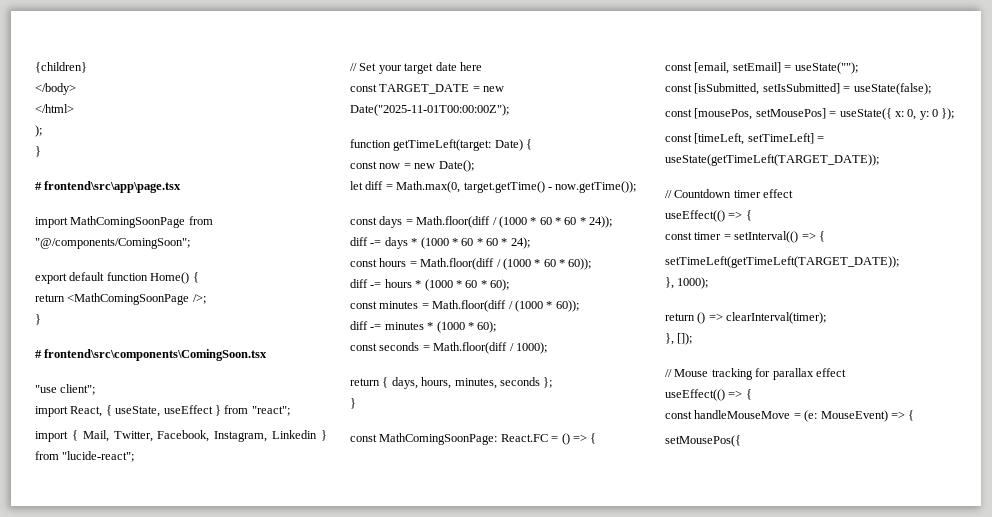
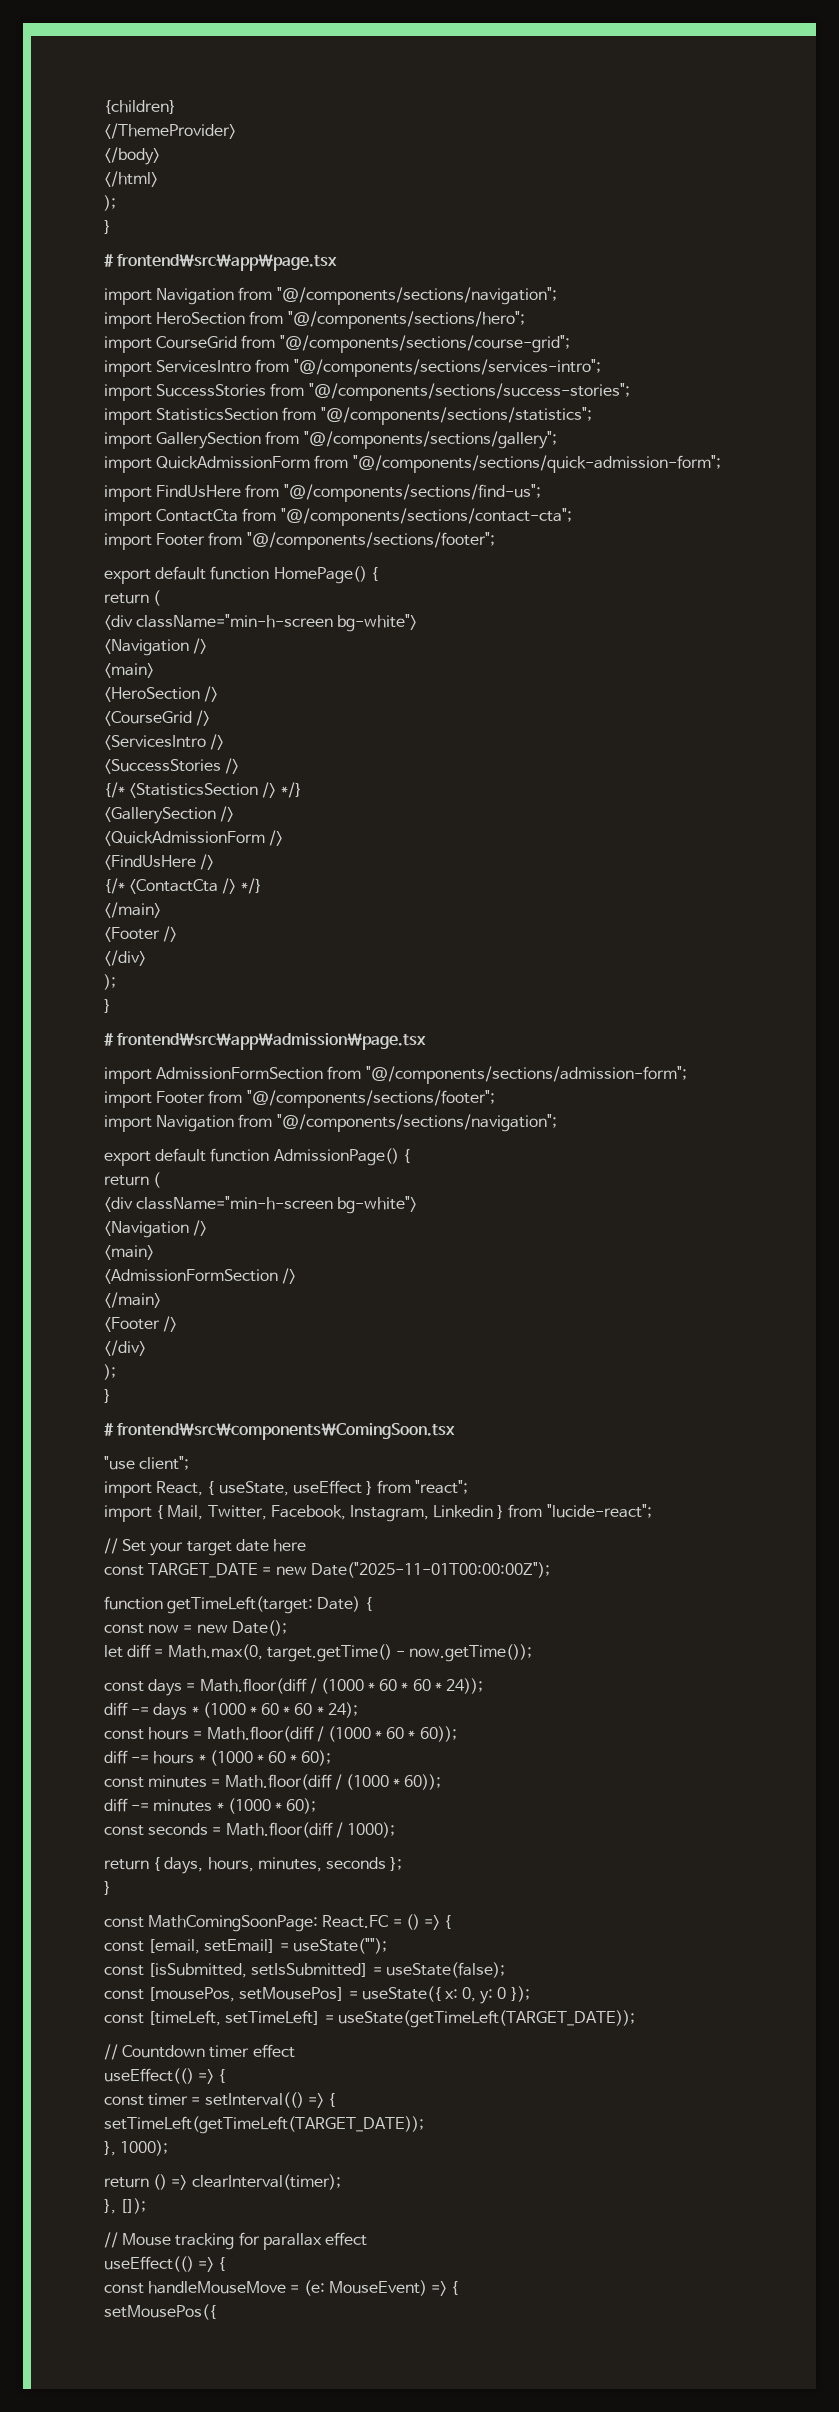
(87, 67) none -> [104,123,236,139] // </ThemeProvider>
[70,216,213,228] [35,238,190,249] [35,272,199,284] [35,293,206,305] MathComingSoonPage from "@/components/ComingSoon"; // export default function Home() { // return <MathComingSoonPage />; -> [156,287,557,305] [104,311,525,329] [104,335,570,353] [104,359,601,377] [104,383,630,401] [104,407,592,425] [104,431,557,449] [104,455,721,473] [104,484,541,502] [104,508,572,526] [104,532,495,550] [104,566,378,584] [104,590,161,606] [104,614,418,632] [104,638,208,656] [104,663,154,678] [104,686,219,702] [104,710,211,726] [104,734,225,750] [104,758,240,774] [104,782,302,798] [104,806,235,824] [104,830,284,846] [104,854,215,870] [104,878,262,894] [104,902,161,918] [104,926,178,942] [104,950,146,966] [104,974,116,990] [104,999,111,1013] [104,1033,427,1050] [104,1066,687,1084] [104,1090,495,1108] [104,1114,557,1132] [104,1148,410,1166] [104,1172,161,1188] [104,1196,418,1214] [104,1220,208,1238] [104,1245,154,1260] [104,1268,297,1284] [104,1292,161,1308] [104,1316,178,1332] [104,1340,146,1356] [104,1364,116,1380] Navigation from "@/components/sections/navigation"; // import HeroSection from "@/components/sections/hero"; // import CourseGrid from "@/components/sections/course-grid"; // import ServicesIntro from "@/components/sections/services-intro"; // import SuccessStories from "@/components/sections/success-stories"; // import StatisticsSection from "@/components/sections/statistics"; // import GallerySection from "@/components/sections/gallery"; // import QuickAdmissionForm from "@/components/sections/quick-admission-form"; // import FindUsHere from "@/components/sections/find-us"; // import ContactCta from "@/components/sections/contact-cta"; // import Footer from "@/components/sections/footer"; // export default function HomePage() { // return ( // <div className="min-h-screen bg-white"> // <Navigation /> // <main> // <HeroSection /> // <CourseGrid /> // <ServicesIntro /> // <SuccessStories /> // {/* <StatisticsSection /> */} // <GallerySection /> // <QuickAdmissionForm /> // <FindUsHere /> // {/* <ContactCta /> */} // </main> // <Footer /> // </div> // ); // } // # frontend\src\app\admission\page.tsx // import AdmissionFormSection from "@/components/sections/admission-form"; // import Footer from "@/components/sections/footer"; // import Navigation from "@/components/sections/navigation"; // export default function AdmissionPage() { // return ( // <div className="min-h-screen bg-white"> // <Navigation /> // <main> // <AdmissionFormSection /> // </main> // <Footer /> // </div> // );

